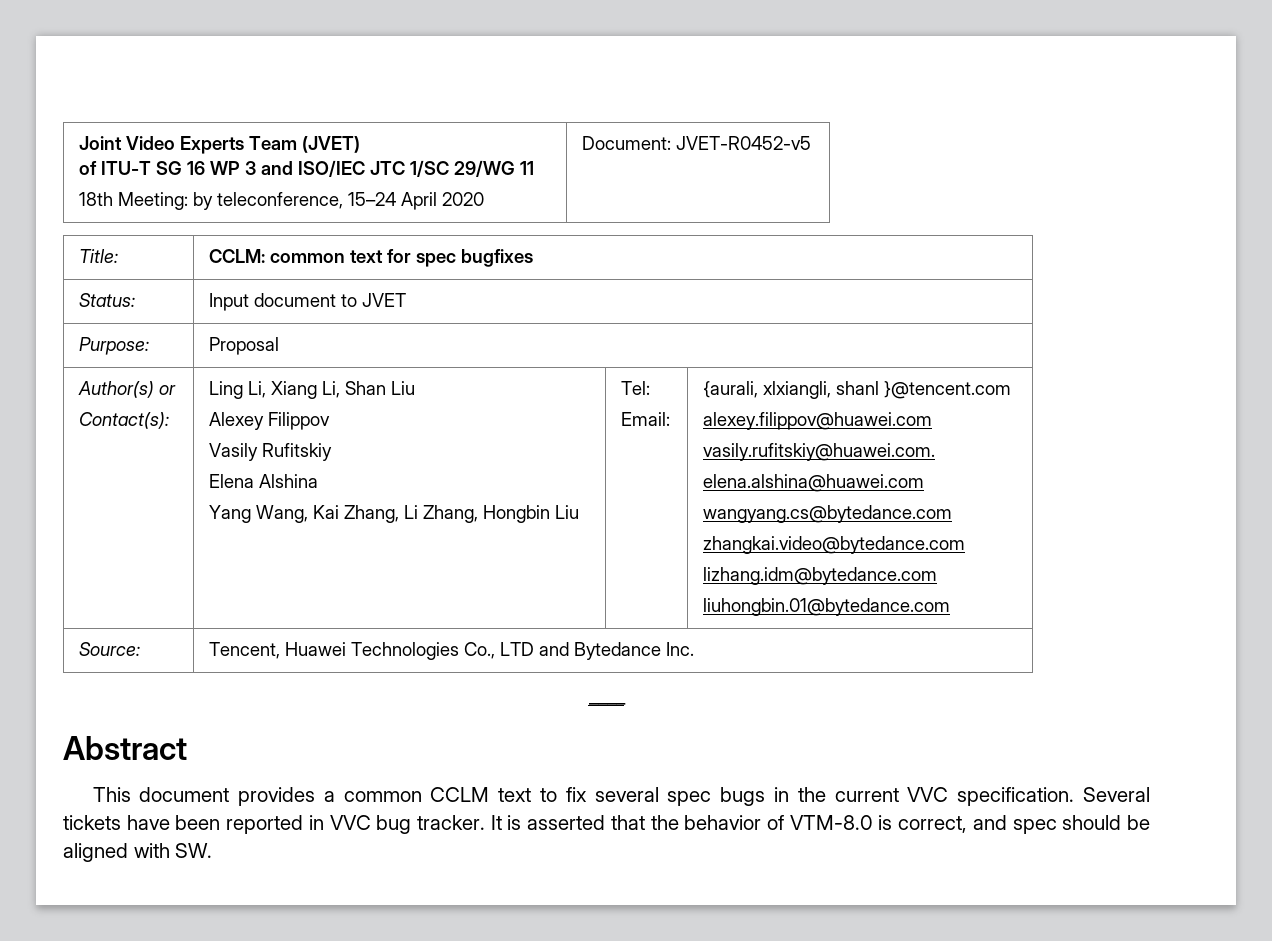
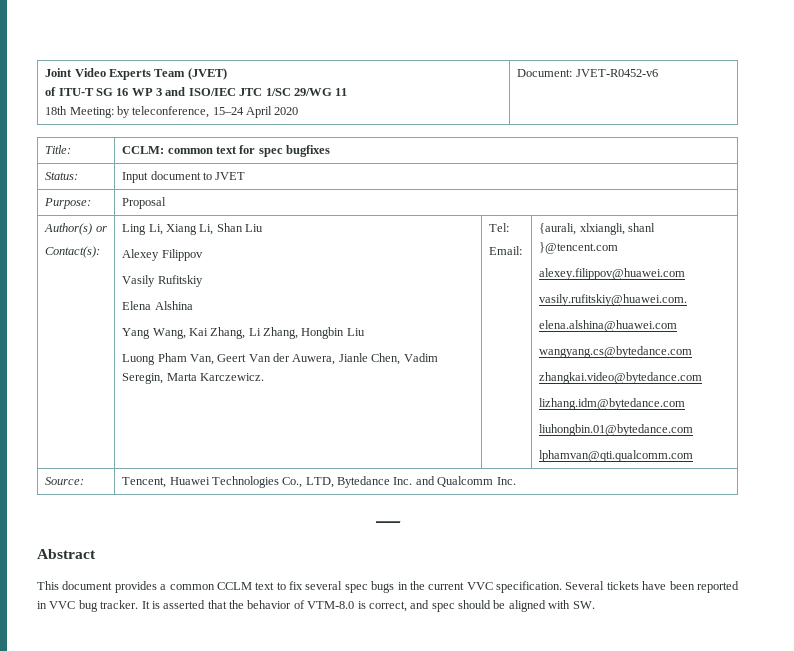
[675,136,811,150] JVET-R0452-v5 -> [575,69,658,77] JVET-R0452-v6
(579, 512) none -> [122,353,438,365] [122,373,264,384] // Luong Pham Van, Geert Van der Auwera, Jianle Chen, Vadim Seregin, Marta Karczewicz.
(950, 607) none -> [539,450,694,462] // lphamvan@qti.qualcomm.com
[499,642,661,660] LTD and Bytedance -> [305,476,494,488] LTD, Bytedance Inc. and Qualcomm

